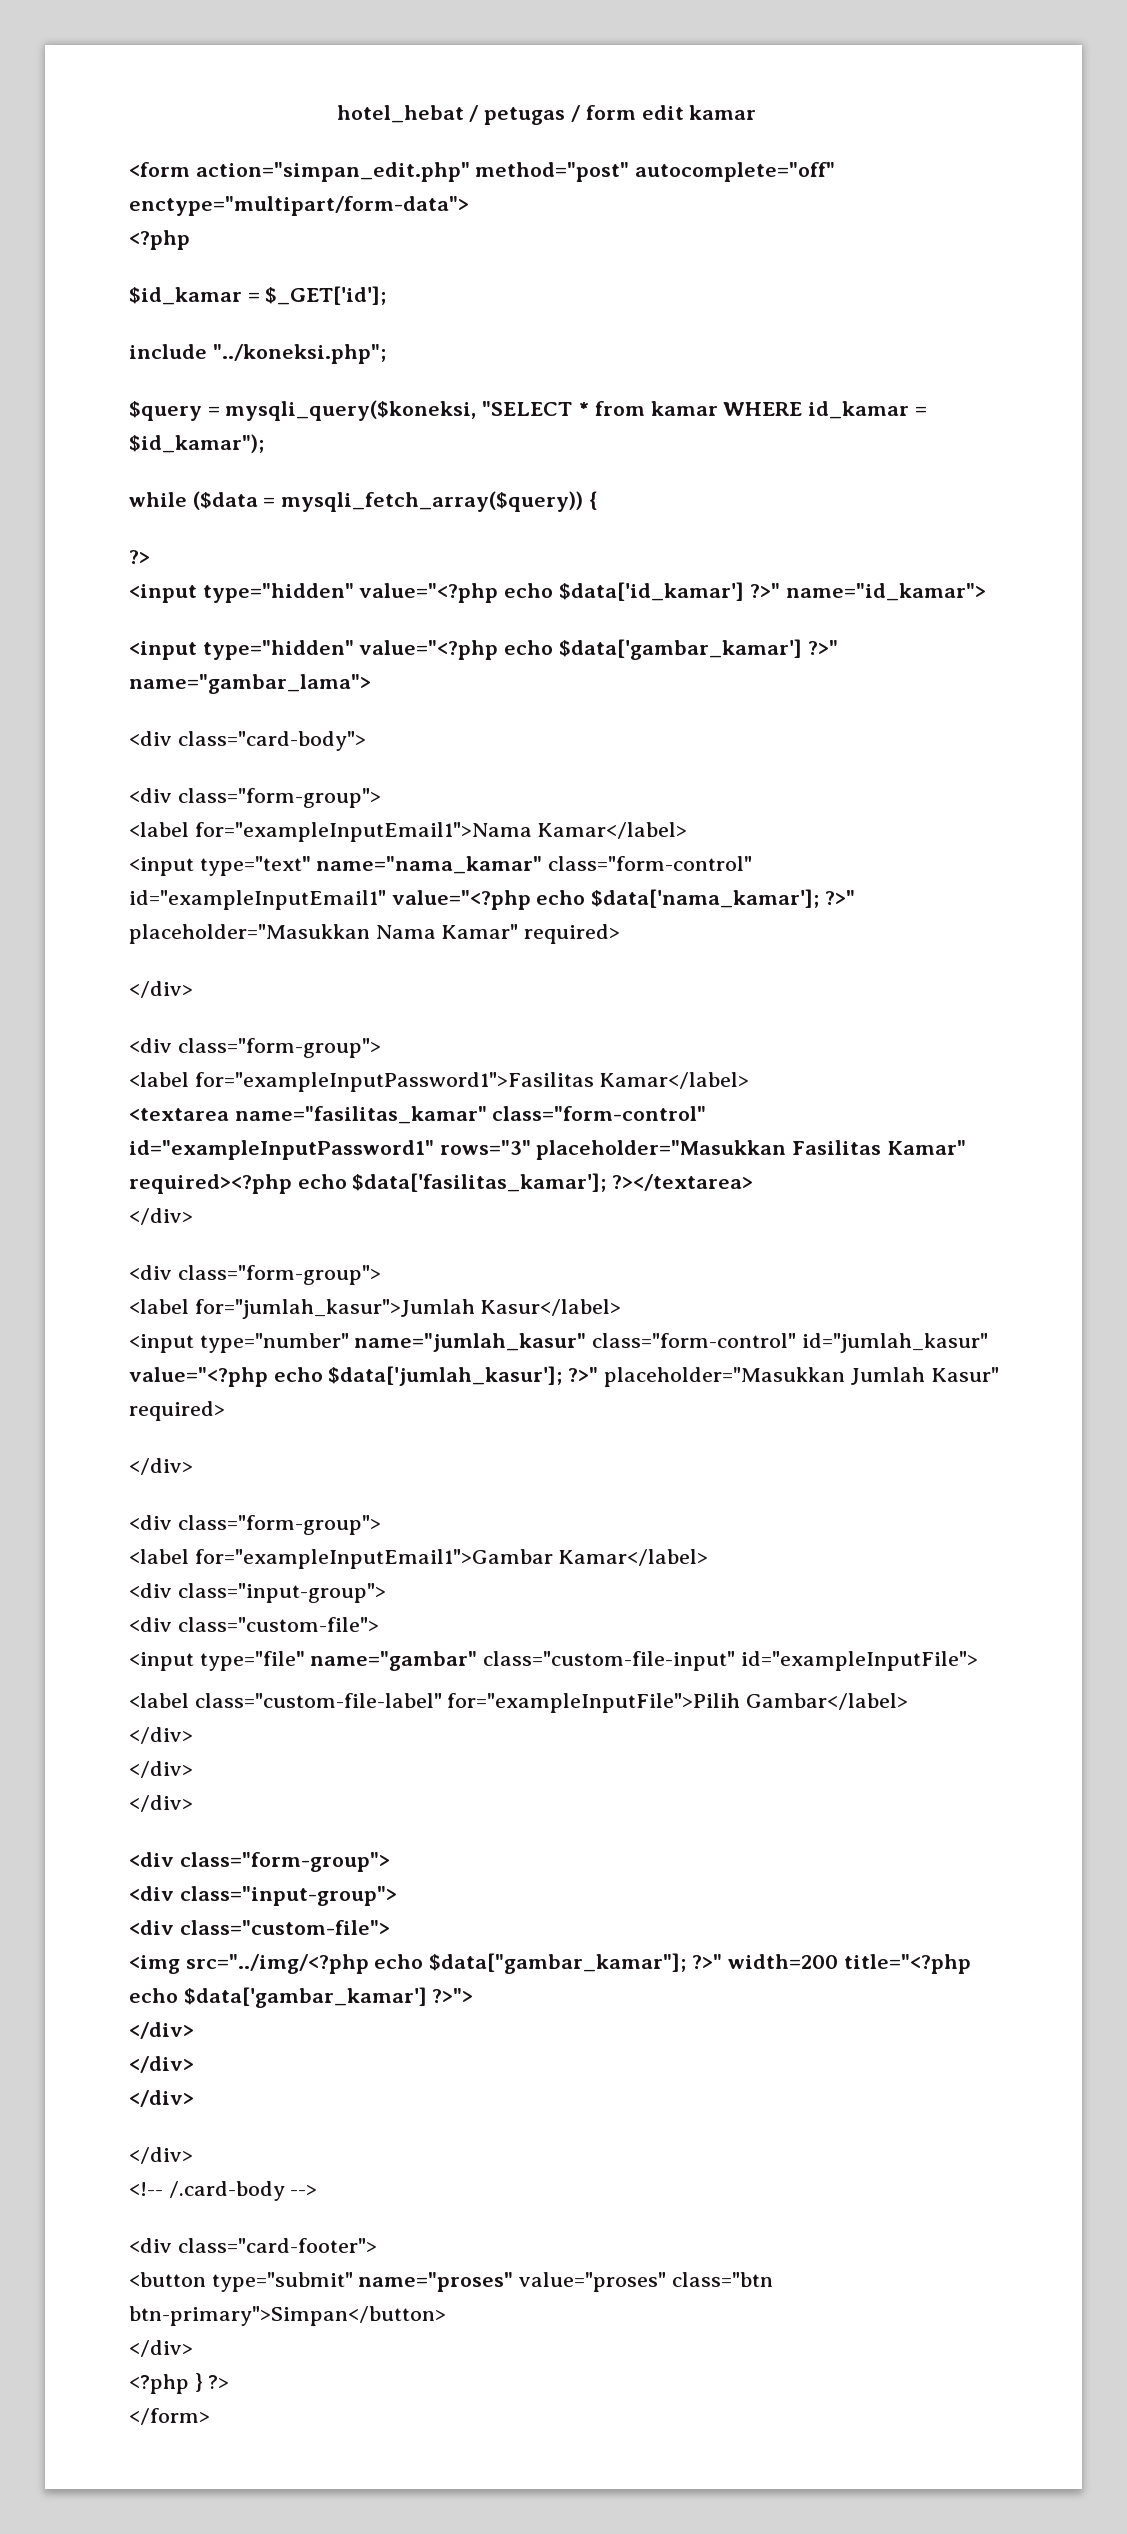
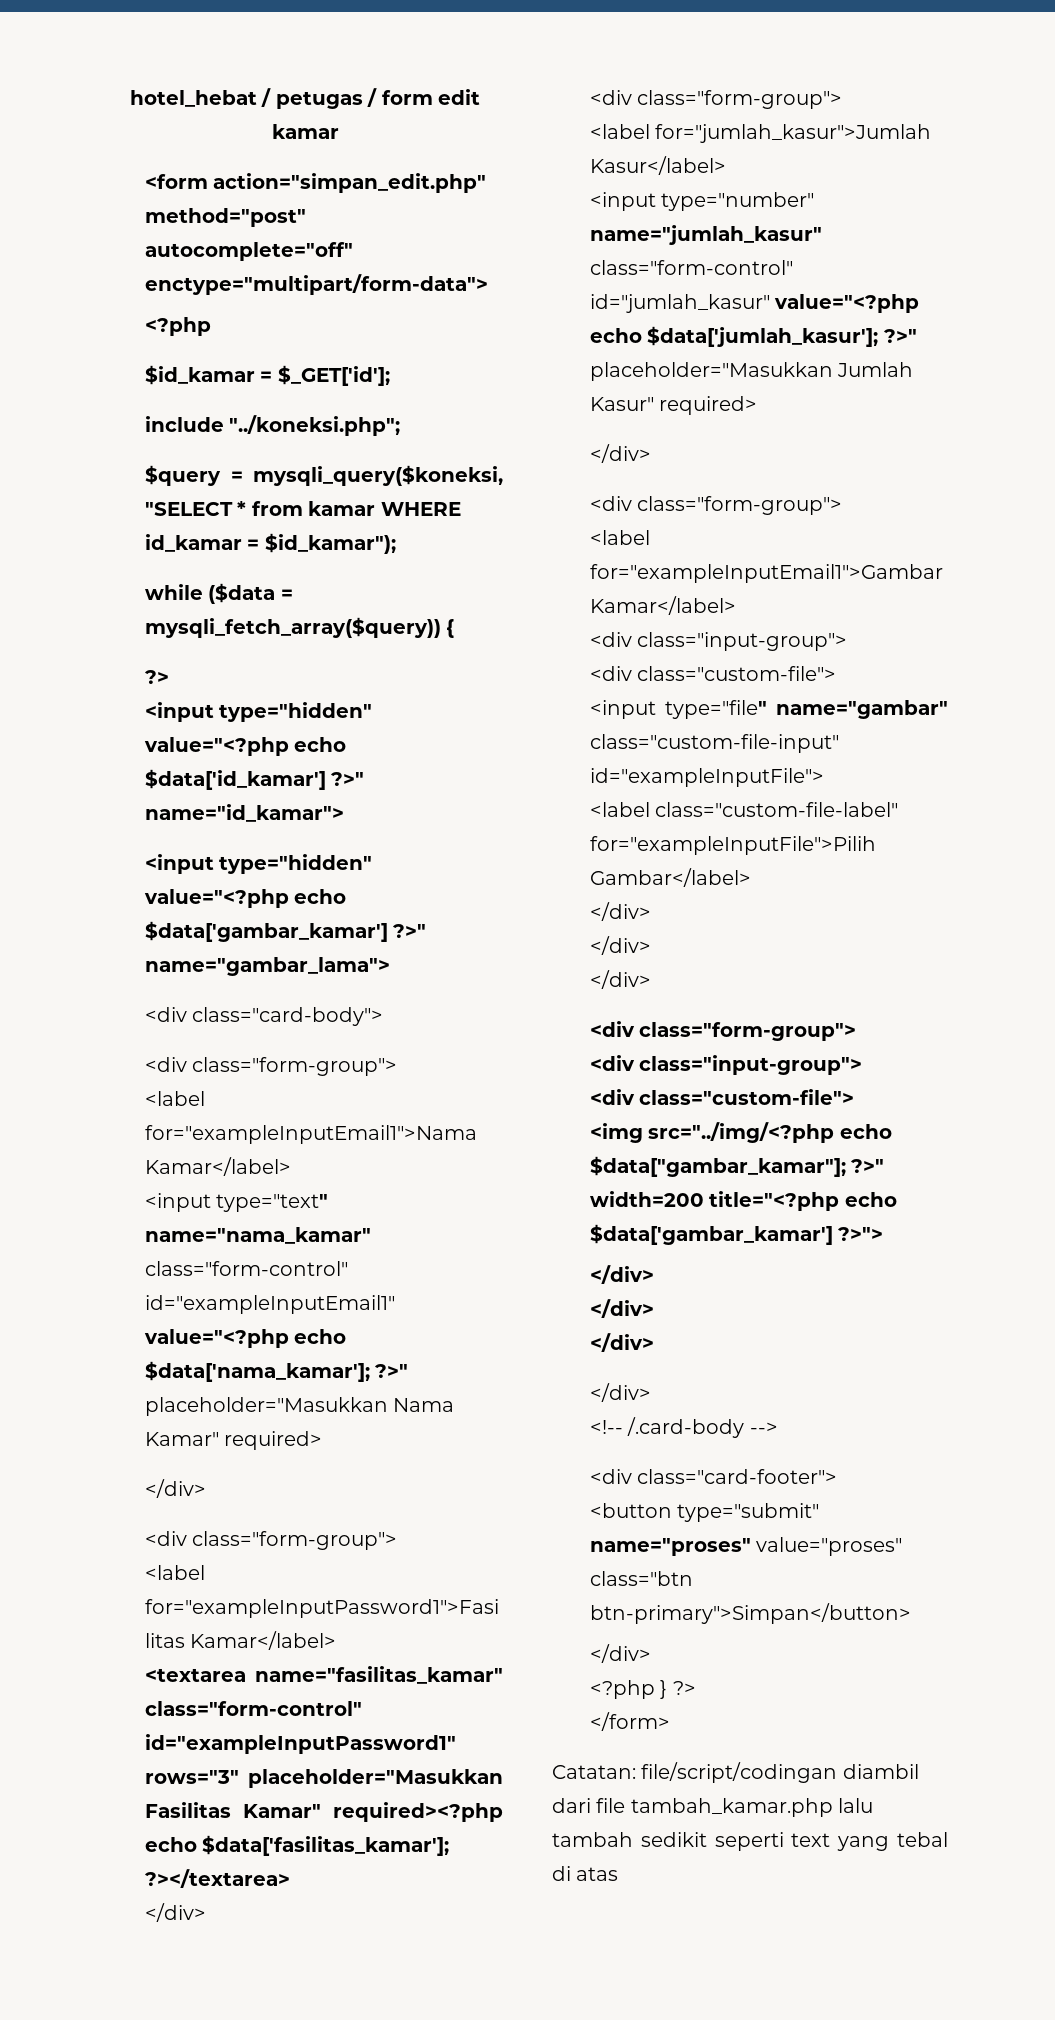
(210, 2416) none -> [552,1762,919,1783] [552,1798,874,1817] [552,1832,948,1851] [552,1866,619,1881] // Catatan: file/script/codingan diambil dari file tambah_kamar.php lalu tambah sedikit seperti text yang tebal di atas

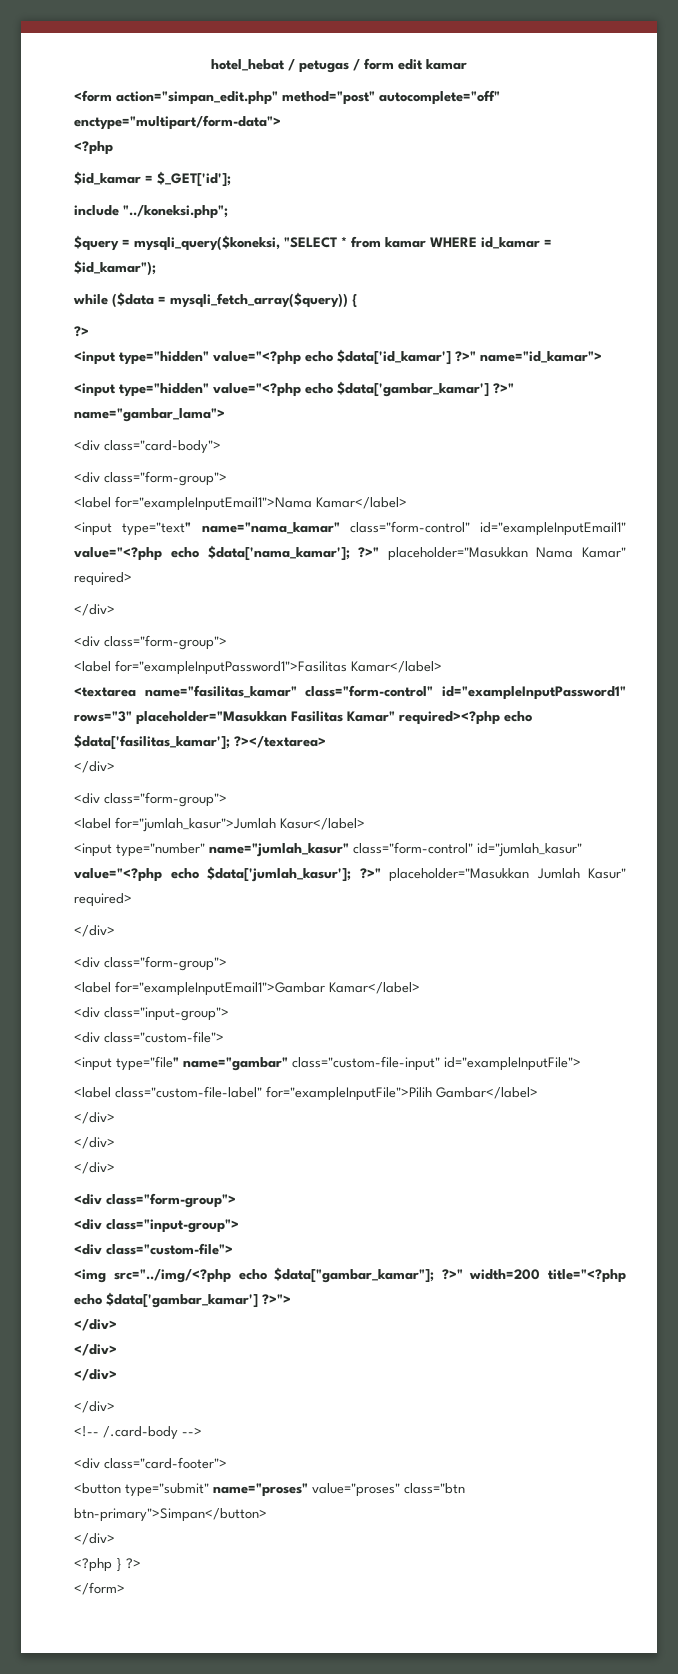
[552,1762,919,1783] [552,1798,874,1817] [552,1832,948,1851] [552,1866,619,1881] // Catatan: file/script/codingan diambil dari file tambah_kamar.php lalu tambah sedikit seperti text yang tebal di atas -> (126, 1588) none

